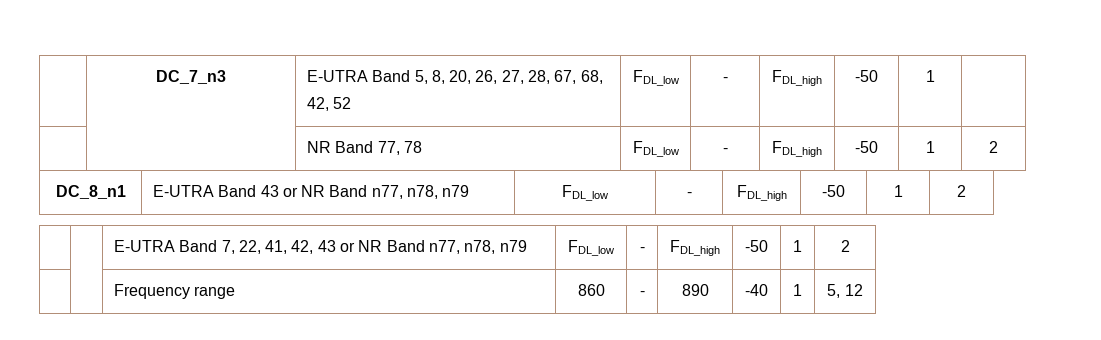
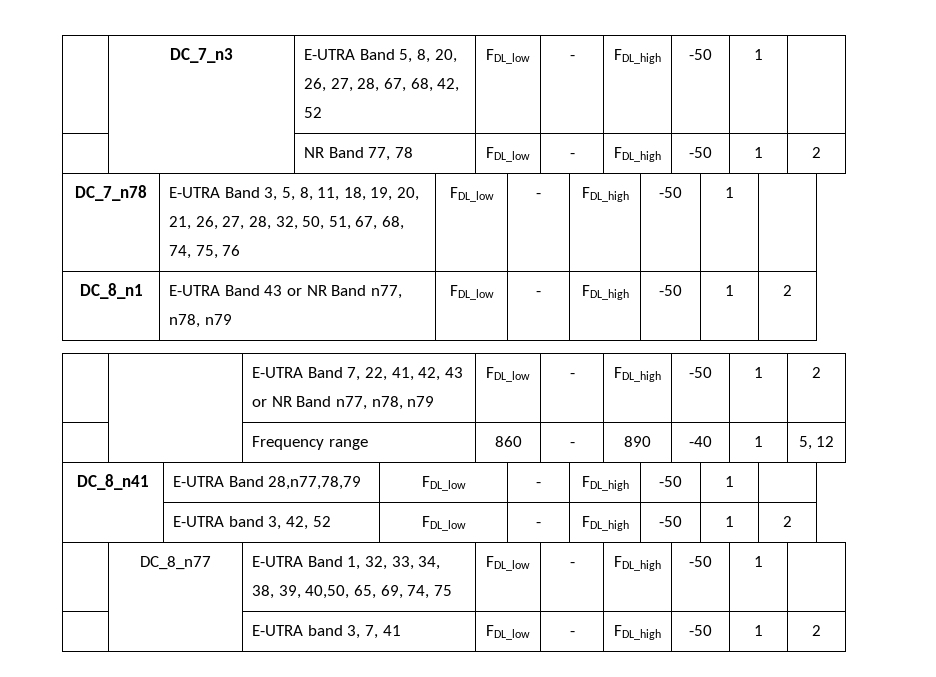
(998, 147) none -> [75,185,147,201] [169,187,419,201] [169,216,404,230] [169,245,241,259] [449,187,494,202] [536,193,541,198] [581,187,629,202] [659,187,682,198] [725,187,734,198] // DC_7_n78 | E-UTRA Band 3, 5, 8, 11, 18, 19, 20, 21, 26, 27, 28, 32, 50, 51, 67, 68, 74, 75, 76 | FDL_low | - | FDL_high | -50 | 1 |
(863, 290) none -> [77,474,149,490] [173,476,362,490] [421,476,466,491] [536,482,541,487] [581,476,629,491] [659,476,682,487] [725,476,734,487] [173,516,331,530] [421,516,466,531] [536,522,541,527] [581,516,629,531] [659,516,682,527] [725,516,734,527] [783,516,792,527] [140,556,211,570] [252,556,441,570] [252,585,452,599] [486,556,530,571] [569,562,575,567] [614,556,661,571] [689,556,712,567] [754,556,763,567] [252,625,401,639] [486,625,530,640] [569,631,575,636] [614,625,661,640] [689,625,712,636] [754,625,763,636] [812,625,821,636] // DC_8_n41 | E-UTRA Band 28,n77,78,79 | FDL_low | - | FDL_high | -50 | 1 | // | E-UTRA band 3, 42, 52 | FDL_low | - | FDL_high | -50 | 1 | 2 // | DC_8_n77 | E-UTRA Band 1, 32, 33, 34, 38, 39, 40,50, 65, 69, 74, 75 | FDL_low | - | FDL_high | -50 | 1 | // | | E-UTRA band 3, 7, 41 | FDL_low | - | FDL_high | -50 | 1 | 2

